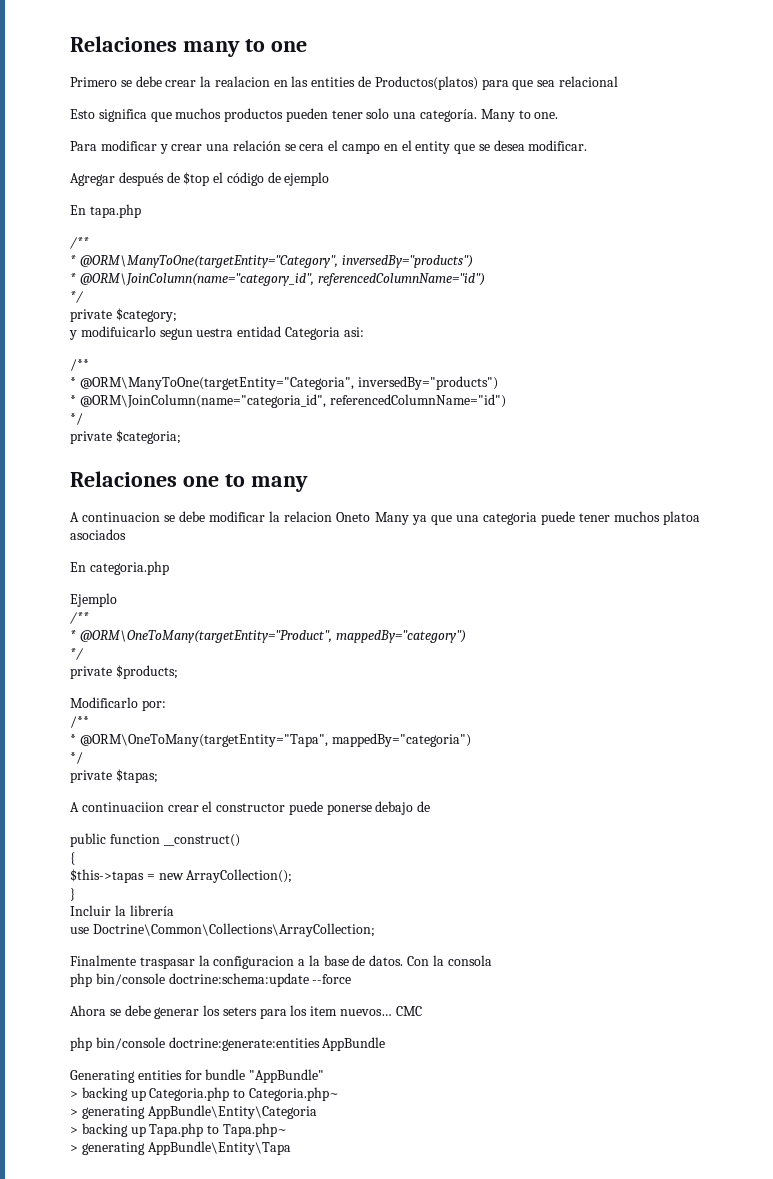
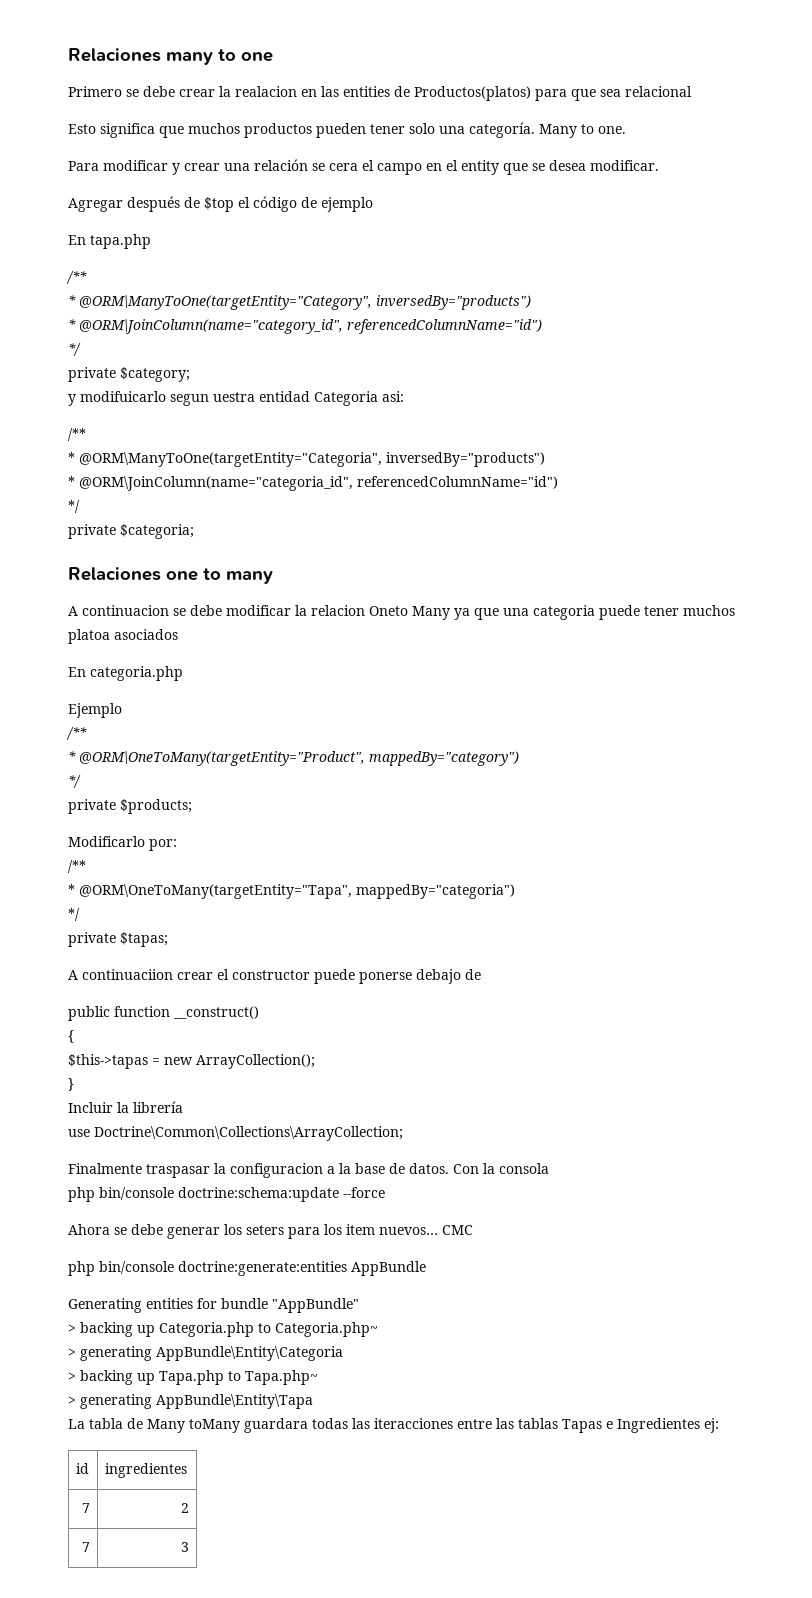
(291, 1148) none -> [68,1418,719,1433] [75,1463,89,1474] [104,1463,187,1478] [82,1503,91,1513] [181,1503,190,1513] [82,1542,91,1552] [181,1542,190,1552] // La tabla de Many toMany guardara todas las iteracciones entre las tablas Tapas e Ingredientes ej: // id | ingredientes // 7 | 2 // 7 | 3

